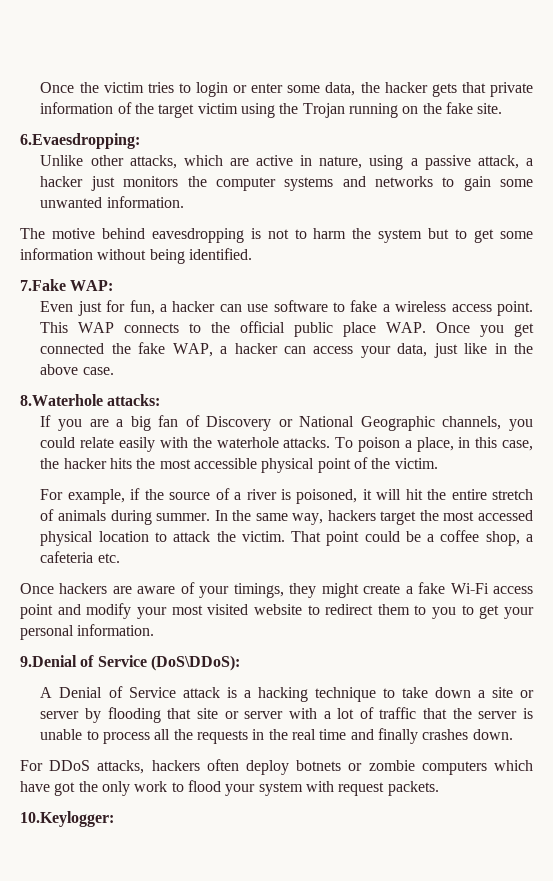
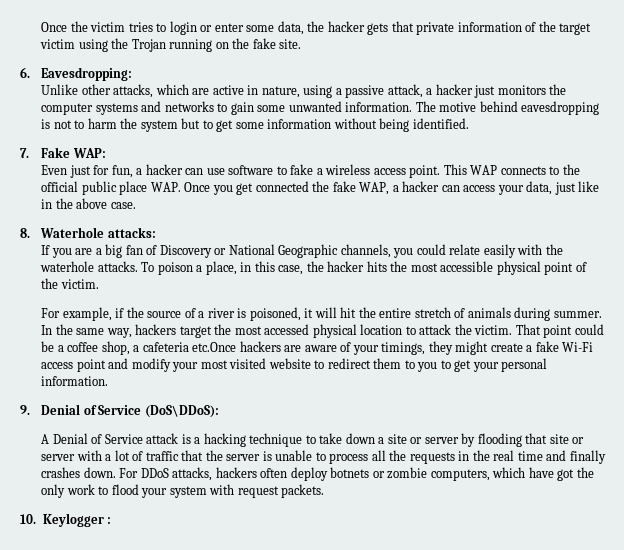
[20,133,140,149] 6.Evaesdropping: -> [20,67,133,81] 6. Eavesdropping:
(184, 202) // -> (413, 107) none
[20,279,66,291] 7.Fake -> [20,147,71,158] 7. Fake
[20,394,103,406] 8.Waterhole -> [20,227,105,238] 8. Waterhole
[97,553,120,563] [20,583,54,594] etc. // Once -> [192,342,237,352] etc.Once
[20,655,77,667] 9.Denial -> [20,404,81,415] 9. Denial
(513, 734) // -> (116, 472) none
[421,761,487,775] computers -> [430,469,490,481] computers,
[20,811,114,827] 10.Keylogger: -> [20,513,112,527] 10. Keylogger :

